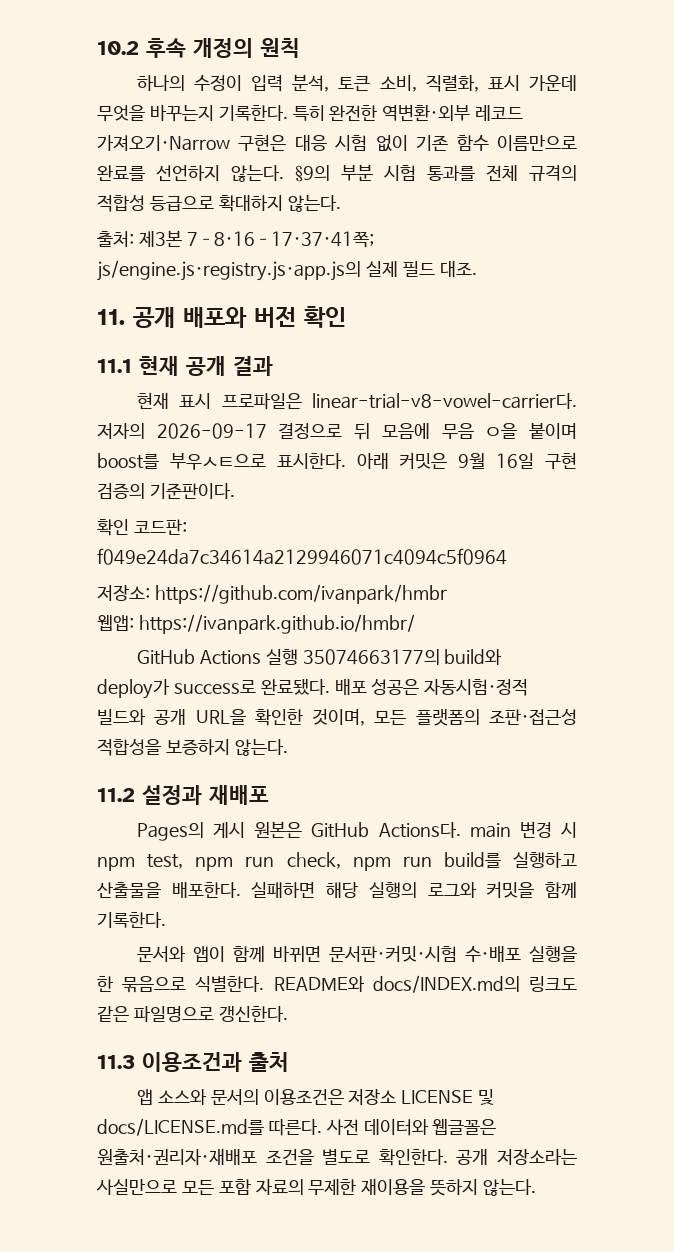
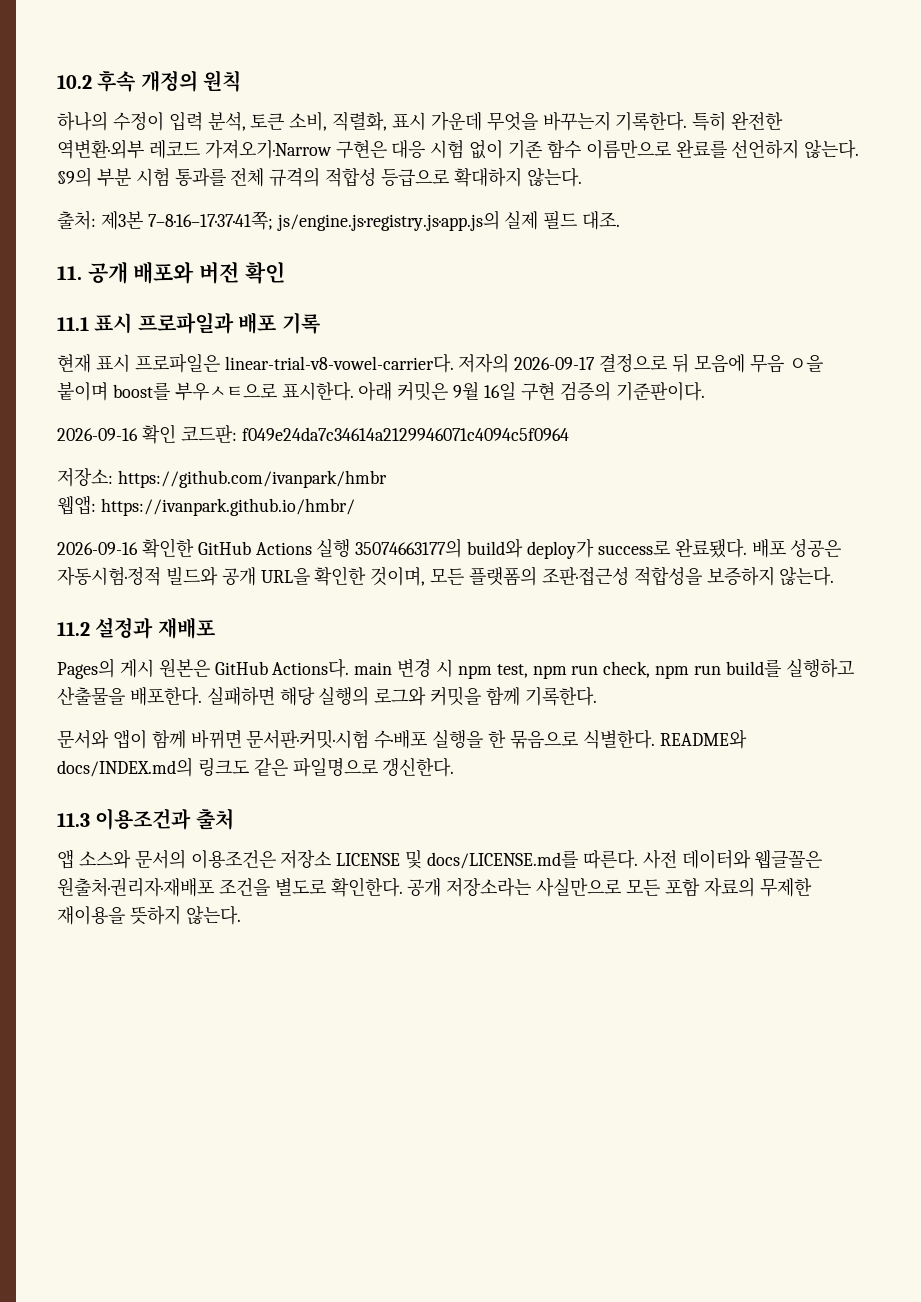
[139,356,273,376] 현재 공개 결과 -> [94,312,320,334] 표시 프로파일과 배포 기록
(235, 491) none -> [57,428,138,441] 2026-09-16
(415, 624) none -> [57,538,194,558] 2026-09-16 확인한

